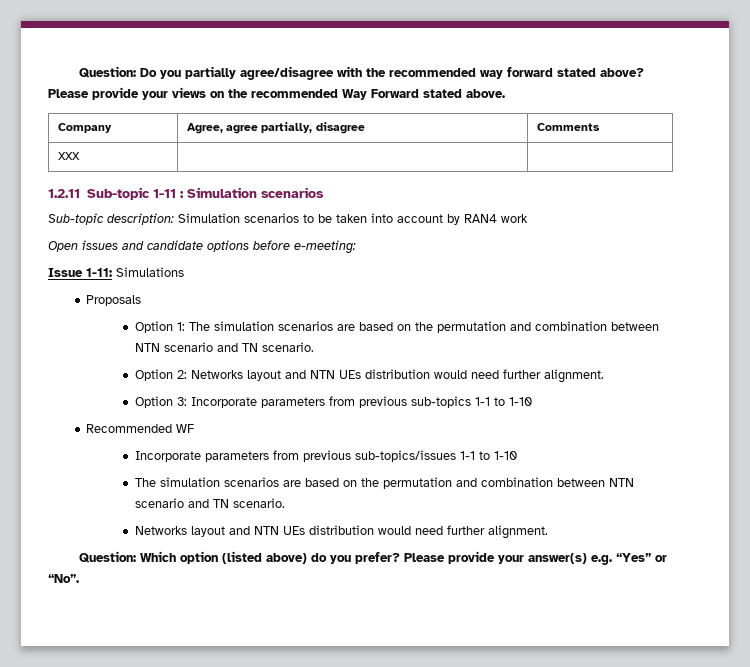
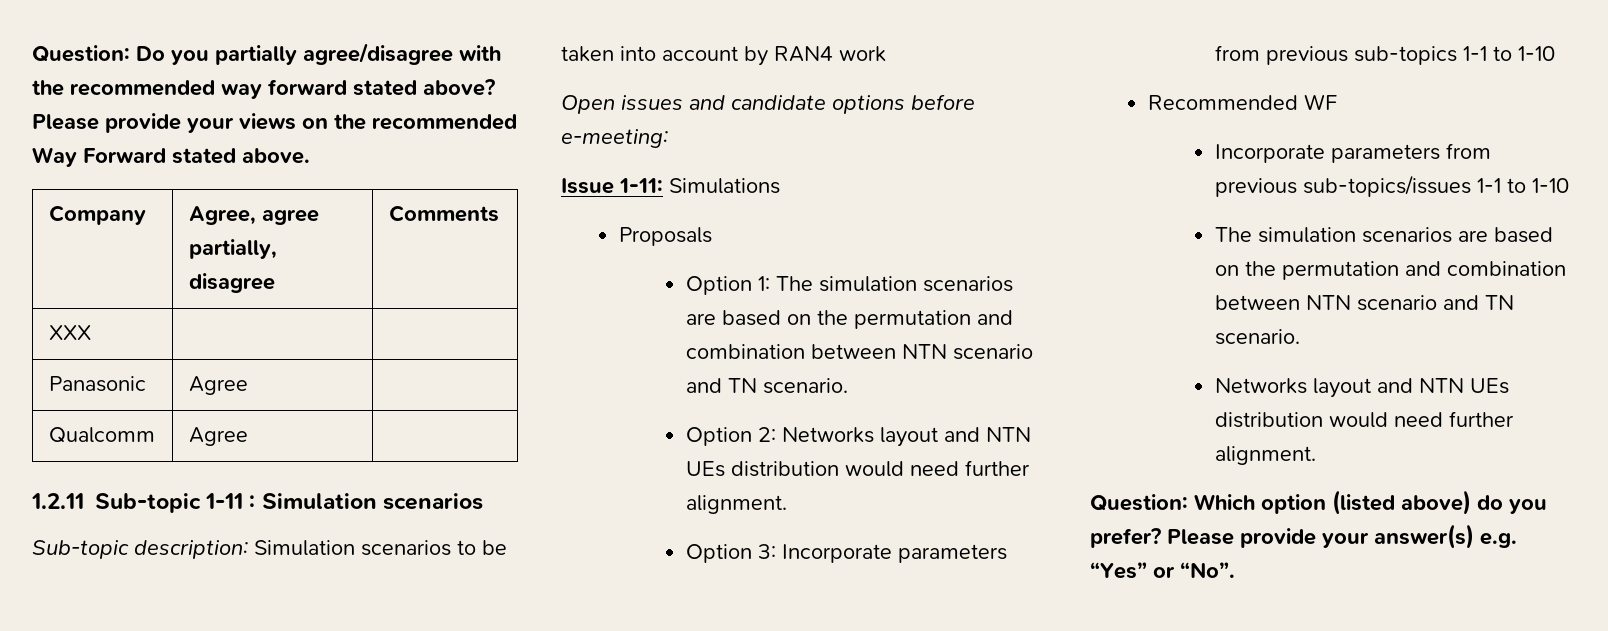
(81, 156) none -> [48,376,146,392] [188,376,248,395] [48,427,155,443] [188,427,248,446] // Panasonic | Agree | // Qualcomm | Agree |

